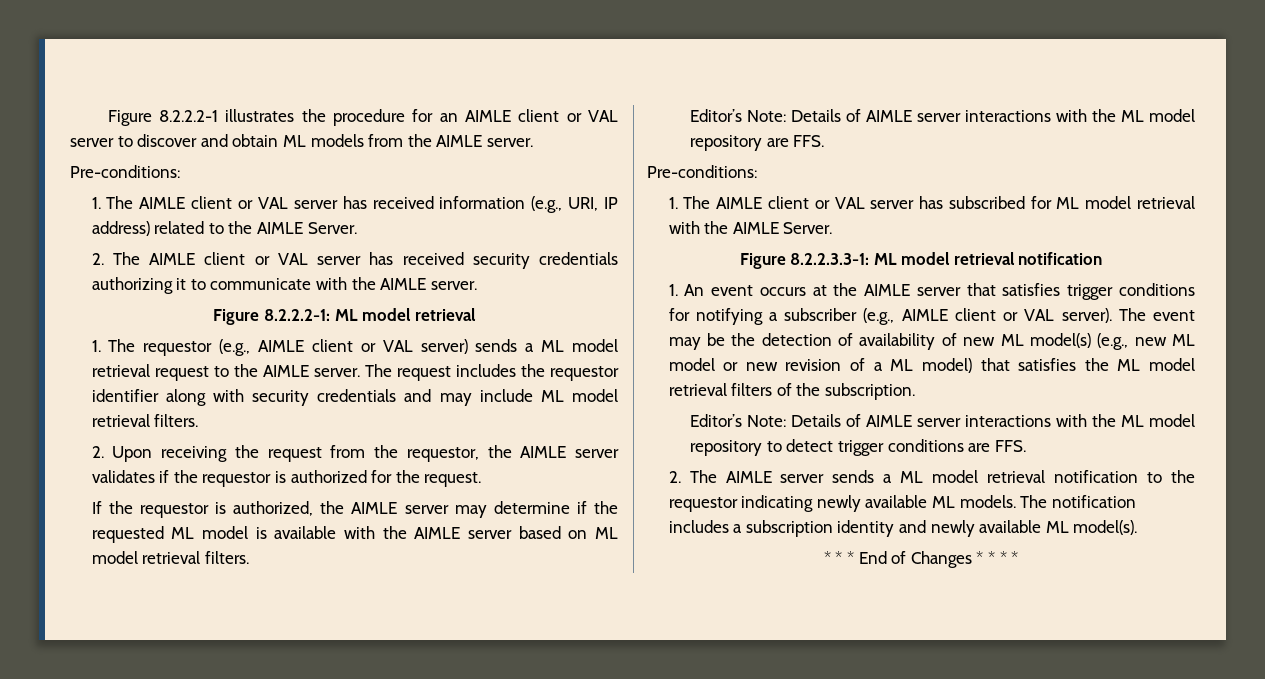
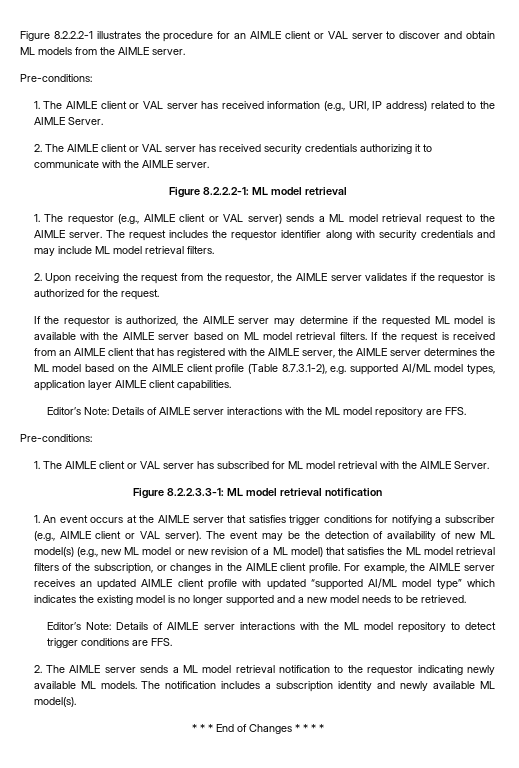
(249, 557) none -> [371,332,495,343] [33,348,495,358] [33,363,495,375] [33,380,231,391] If the request is received from an AIMLE client that has registered with the AIMLE server, the AIMLE server determines the ML model based on the AIMLE client profile (Table 8.7.3.1-2), e.g. supported AI/ML model types, application layer AIMLE client capabilities.
[824,383,915,400] subscription. -> [93,563,496,574] [33,578,495,590] [33,595,466,606] subscription, or changes in the AIMLE client profile. For example, the AIMLE server receives an updated AIMLE client profile with updated “supported AI/ML model type” which indicates the existing model is no longer supported and a new model needs to be retrieved.

